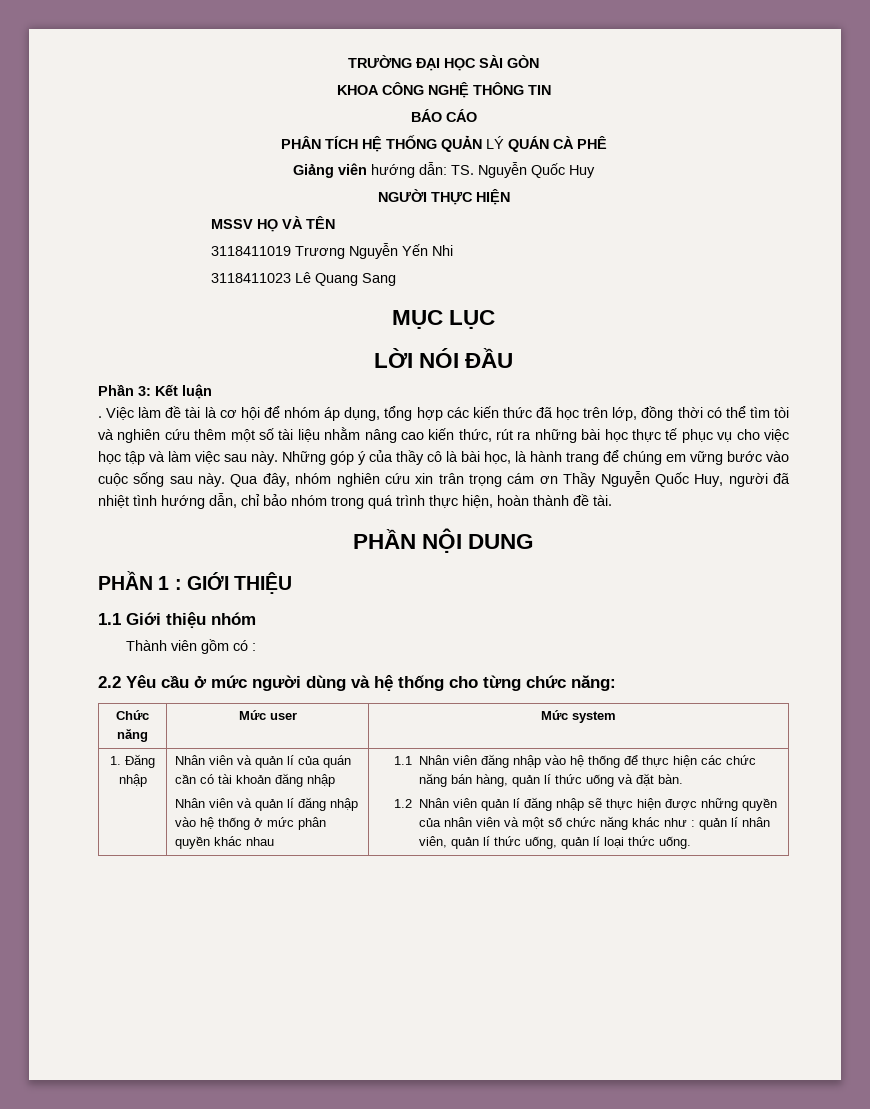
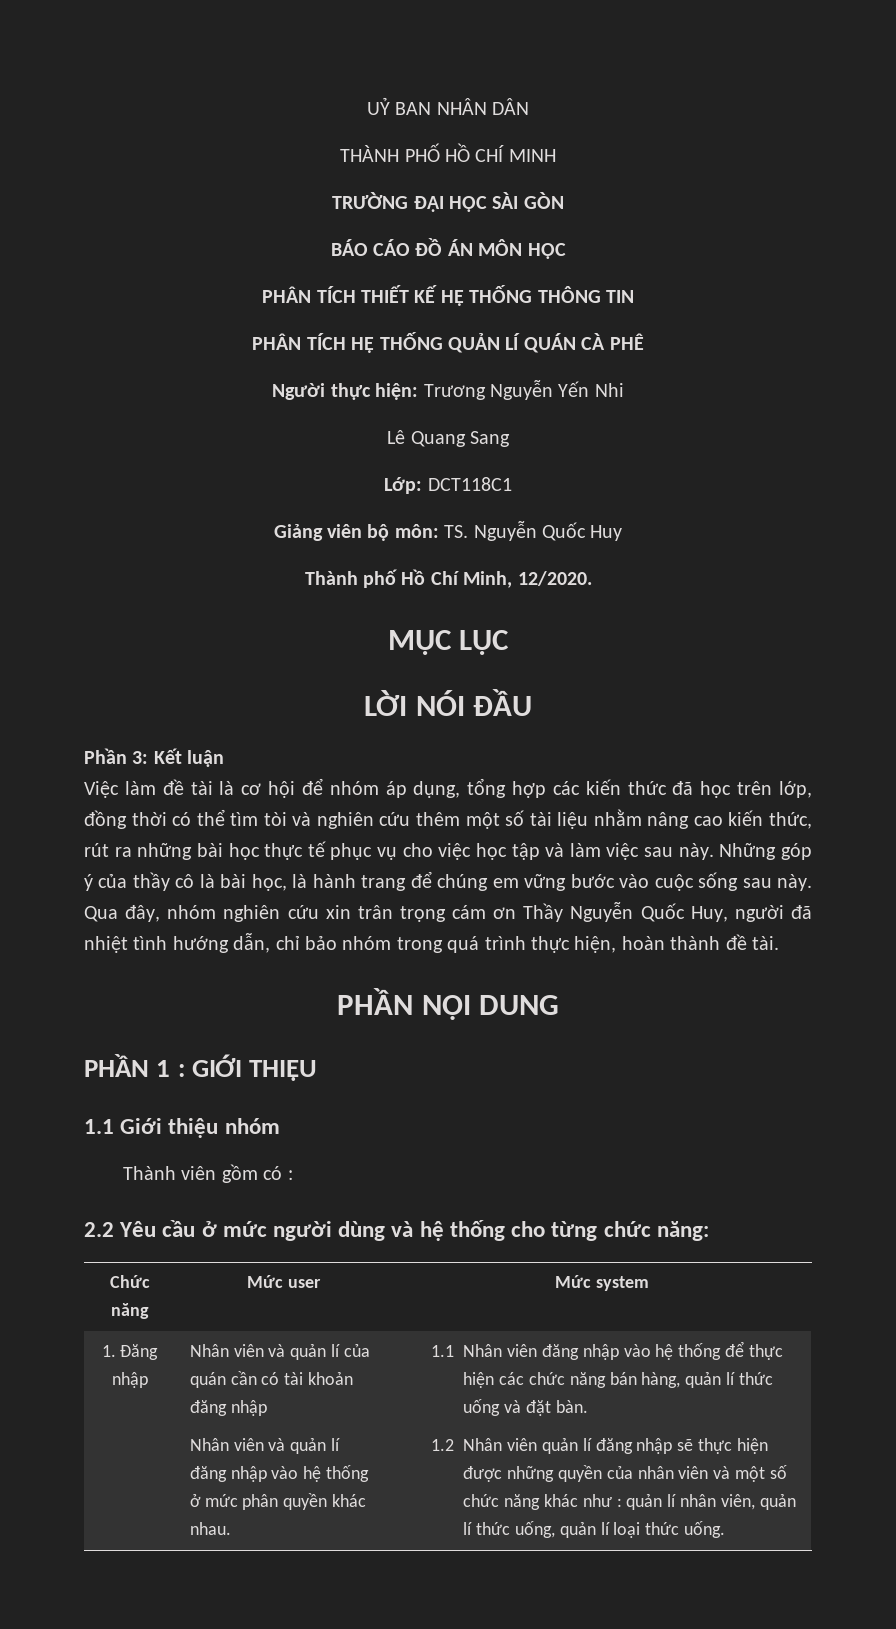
(348, 61) none -> [366,97,530,115] [340,143,556,162] UỶ BAN NHÂN DÂN // THÀNH PHỐ HỒ CHÍ MINH //
[336,82,469,98] KHOA CÔNG NGHỆ -> [330,238,566,259] [262,285,533,306] BÁO CÁO ĐỒ ÁN MÔN HỌC // PHÂN TÍCH THIẾT KẾ HỆ THỐNG
[410,109,477,122] // BÁO CÁO -> (634, 296) none
[485,136,504,149] LÝ -> [505,333,521,350] LÍ
(607, 142) none -> [272,380,624,400] [387,430,510,447] [384,477,512,494] // Người thực hiện: Trương Nguyễn Yến Nhi // Lê Quang Sang // Lớp: DCT118C1
[371,162,447,178] hướng dẫn: -> [367,524,439,541] bộ môn:
[377,189,510,205] [211,216,336,232] [211,243,454,259] [211,272,397,286] NGƯỜI THỰC HIỆN // MSSV HỌ VÀ TÊN // 3118411019 Trương Nguyễn Yến Nhi // 3118411023 Lê Quang Sang -> [304,569,592,588] Thành phố Hồ Chí Minh, 12/2020.
[98,416,102,418] . -> (225, 758) none
[246,837,275,846] nhau -> [189,1522,231,1535] nhau.

